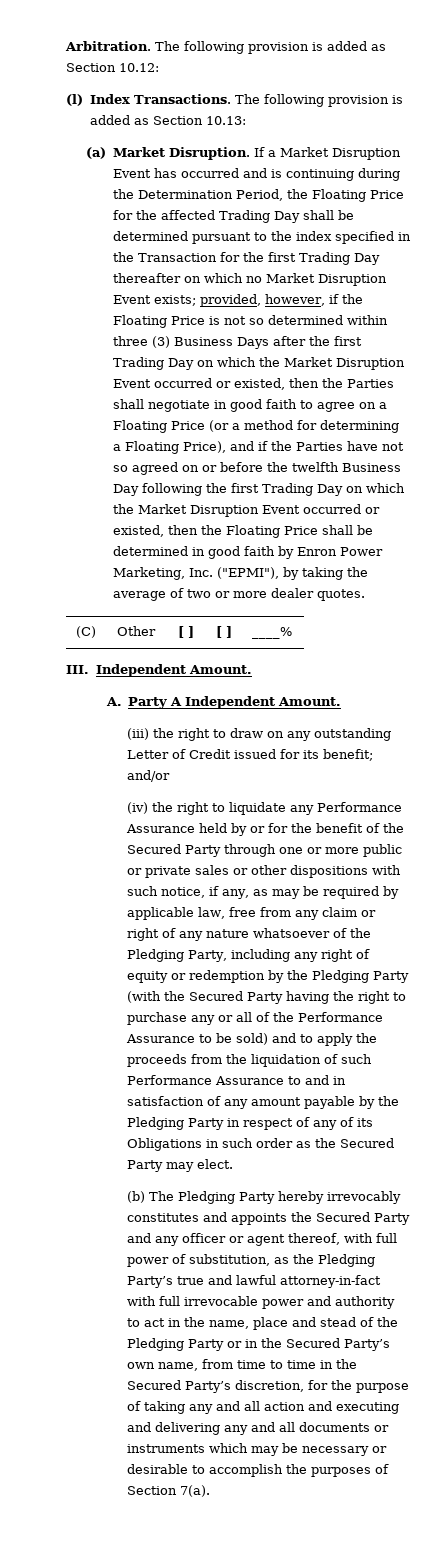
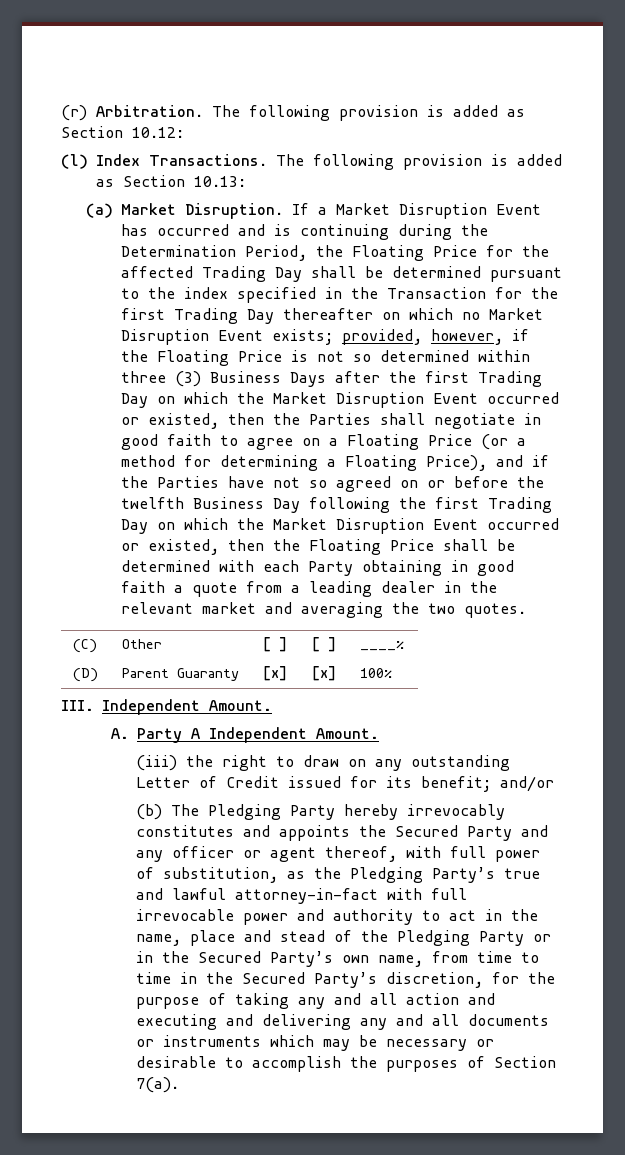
(65, 46) none -> [61,105,87,121] (r)
[191,546,383,559] [112,567,368,580] [112,588,314,601] in good faith by Enron Power Marketing, Inc. ("EPMI"), by taking the average of two or more dealer -> [219,560,515,576] [121,581,498,597] [121,602,456,618] with each Party obtaining in good faith a quote from a leading dealer in the relevant market and averaging the two
(293, 633) none -> [72,668,98,682] [121,668,239,681] [263,666,287,681] [312,666,336,681] [359,668,392,678] // (D) | Parent Guaranty | [x] | [x] | 100%
[127,802,403,815] [126,823,405,836] [127,844,403,857] [127,865,402,878] [127,886,400,899] [127,907,377,920] [127,928,372,941] [127,949,371,962] [127,970,410,983] [127,991,407,1004] [127,1012,384,1025] [126,1033,378,1046] [127,1054,373,1067] [127,1075,347,1085] [127,1096,400,1109] [127,1117,374,1130] [127,1138,395,1151] [127,1159,234,1172] // (iv) the right to liquidate any Performance Assurance held by or for the benefit of the Secured Party through one or more public or private sales or other dispositions with such notice, if any, as may be required by applicable law, free from any claim or right of any nature whatsoever of the Pledging Party, including any right of equity or redemption by the Pledging Party (with the Secured Party having the right to purchase any or all of the Performance Assurance to be sold) and to apply the proceeds from the liquidation of such Performance Assurance to and in satisfaction of any amount payable by the Pledging Party in respect of any of its Obligations in such order as the Secured Party may elect. -> (555, 784) none

